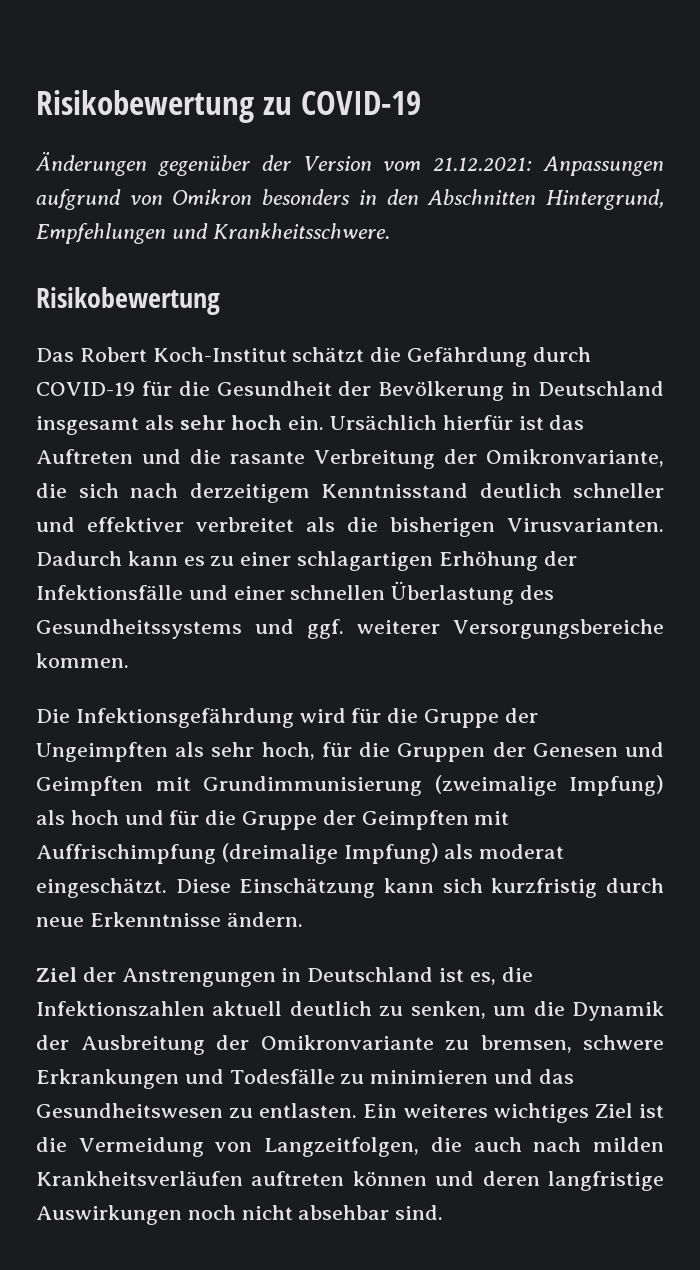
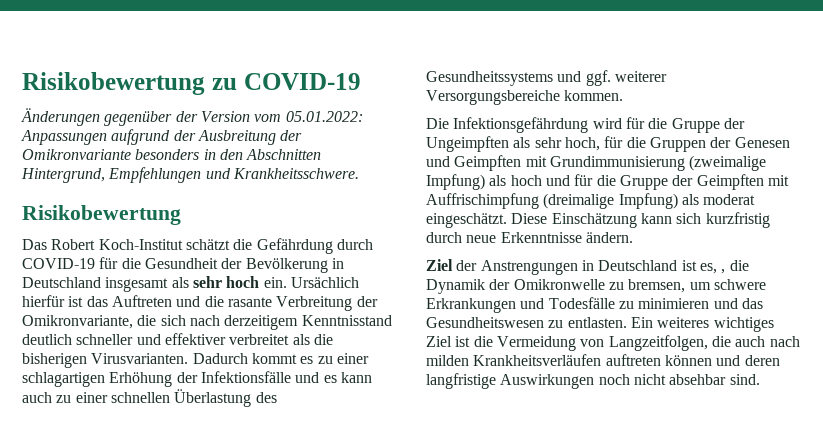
[433,157,533,171] 21.12.2021: -> [285,111,363,122] 05.01.2022:
[129,189,253,205] von Omikron -> [173,130,303,145] [22,149,131,160] der Ausbreitung der Omikronvariante
[127,551,178,566] kann -> [251,353,297,364] kommt
(228, 592) none -> [323,372,372,383] [22,392,72,403] es kann auch zu
[501,967,533,982] [36,1001,665,1021] [36,1035,434,1055] die Infektionszahlen aktuell deutlich zu senken, um die Dynamik der Ausbreitung der Omikronvariante -> [721,260,749,274] [426,279,605,294] , die Dynamik der Omikronwelle
(572, 1044) none -> [689,282,711,290] um

